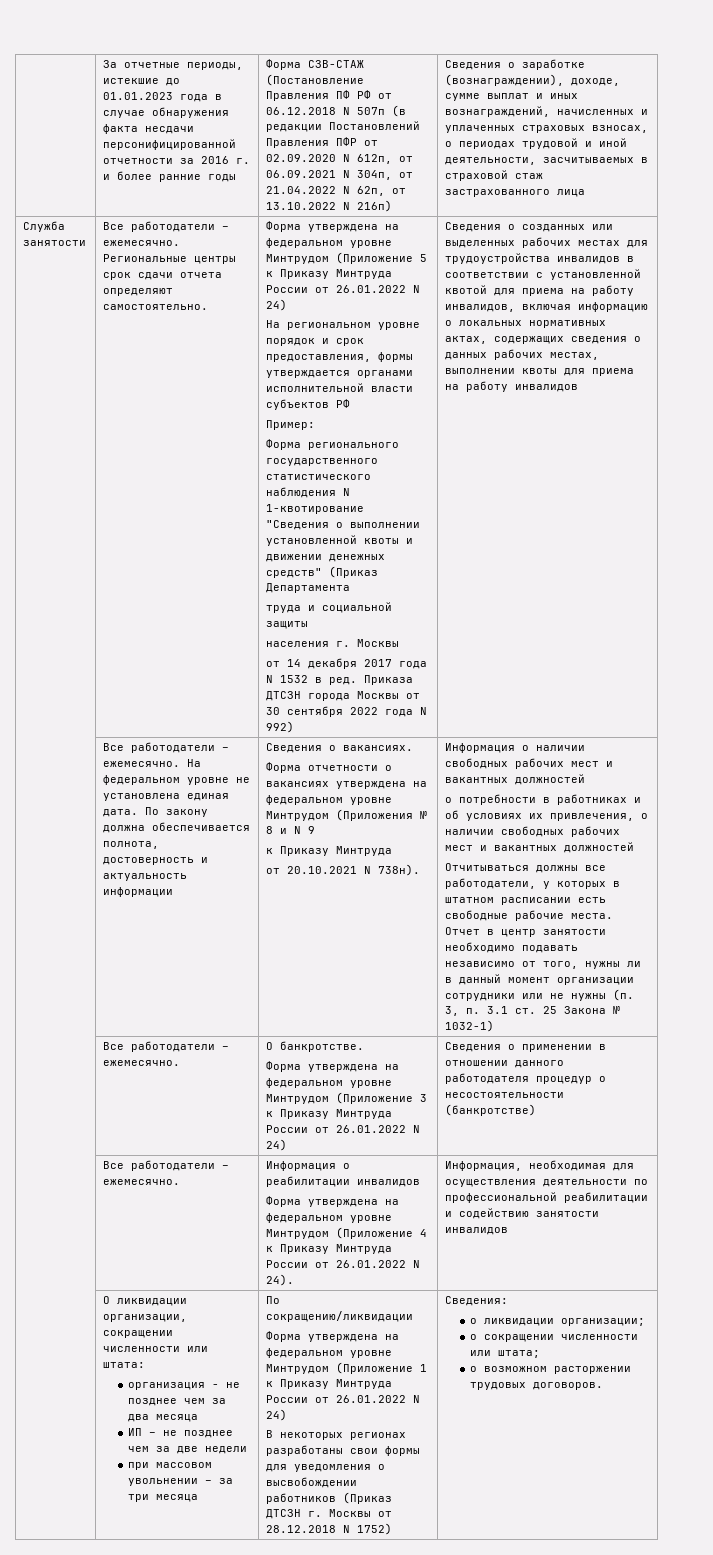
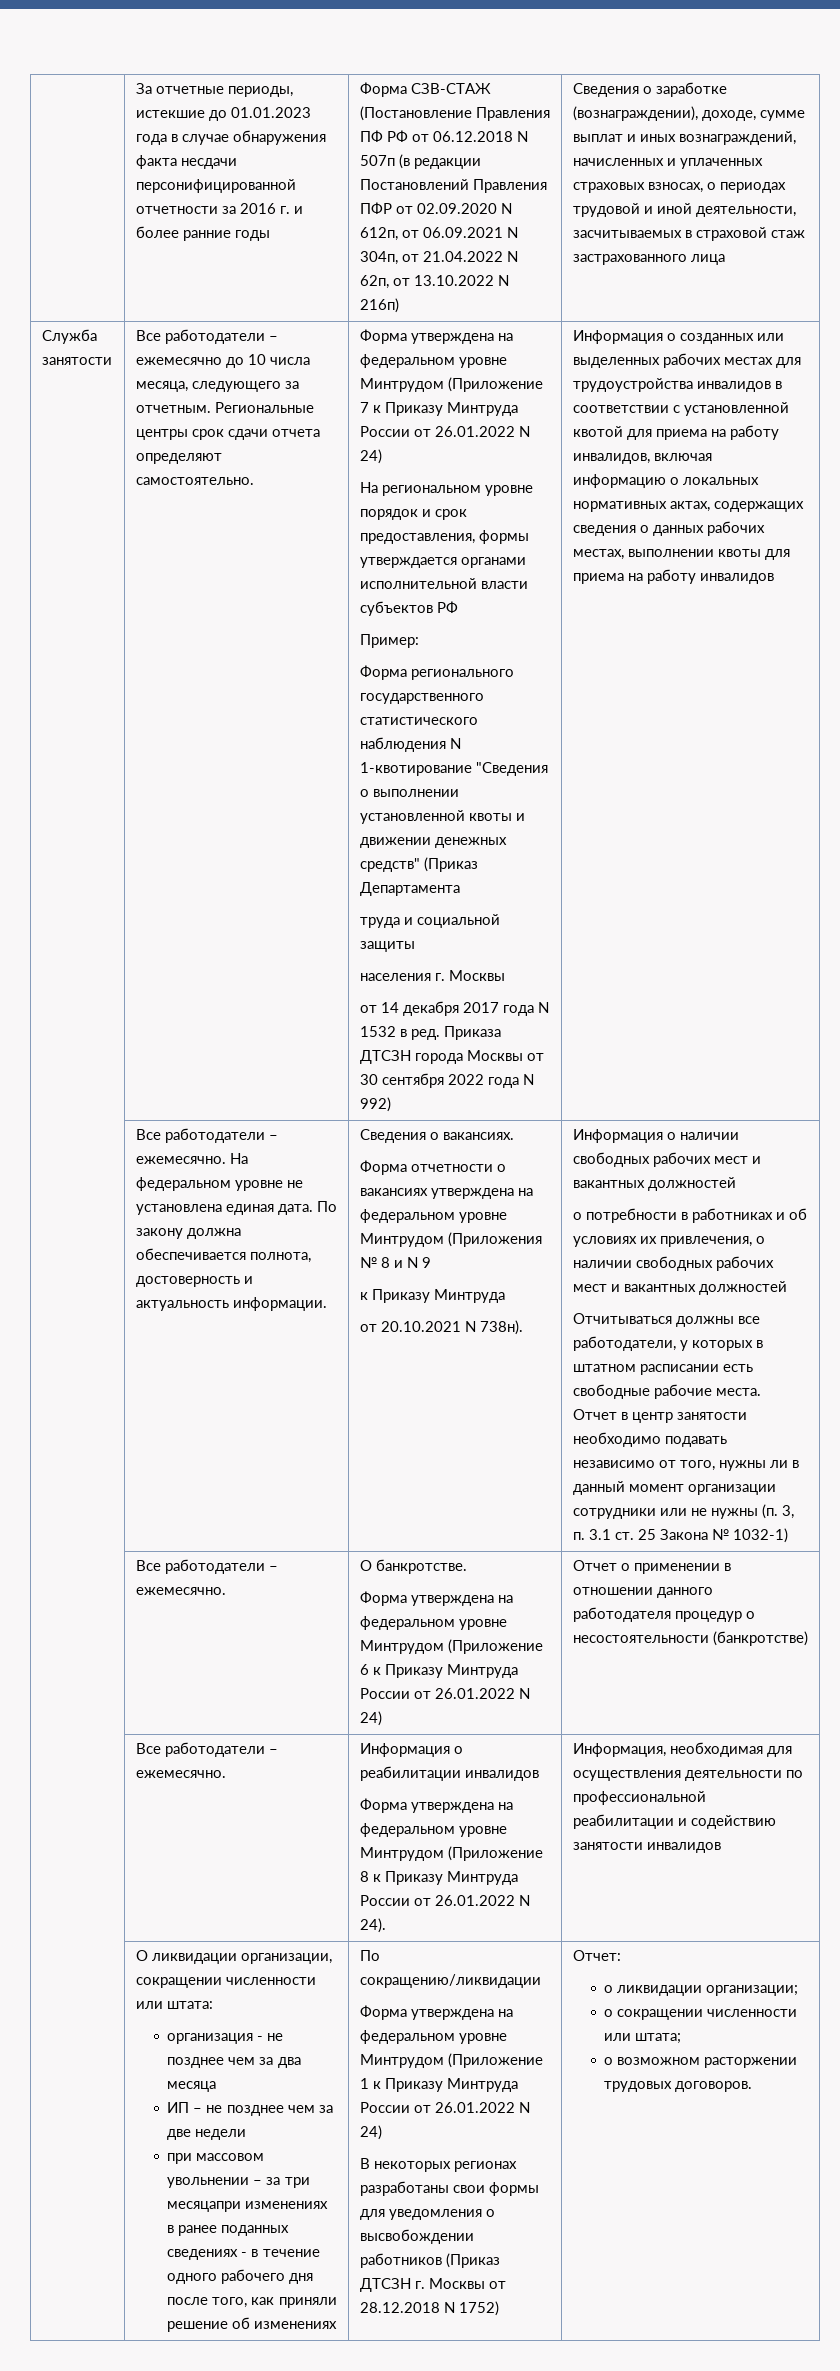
[102,240,180,246] ежемесячно. -> [135,354,310,368] [135,381,299,392] [135,405,211,413] ежемесячно до 10 числа месяца, следующего за отчетным.
[419,254,427,262] 5 -> [359,402,369,413] 7
[444,222,501,232] Сведения -> [572,330,663,344] Информация
[102,887,173,897] информации -> [232,1297,327,1311] информации.
[419,1094,427,1102] 3 -> [359,1664,369,1675] 6
[444,1042,501,1052] Сведения -> [572,1560,617,1571] Отчет
[419,1229,427,1237] 4 -> [359,1871,369,1882] 8
[156,1494,199,1502] месяца -> [167,2201,329,2212] [167,2225,290,2236] [167,2249,320,2260] [167,2269,314,2284] [167,2297,337,2308] [167,2317,338,2332] месяцапри изменениях в ранее поданных сведениях - в течение одного рабочего дня после того, как приняли решение об изменениях
[444,1296,508,1306] Сведения: -> [572,1950,621,1961] Отчет:

